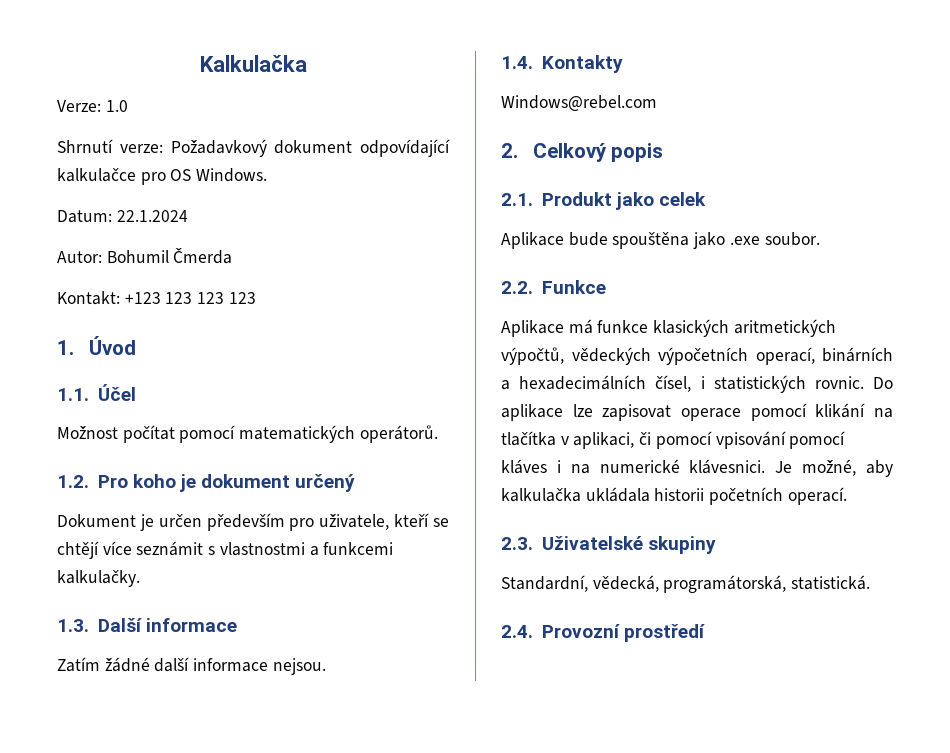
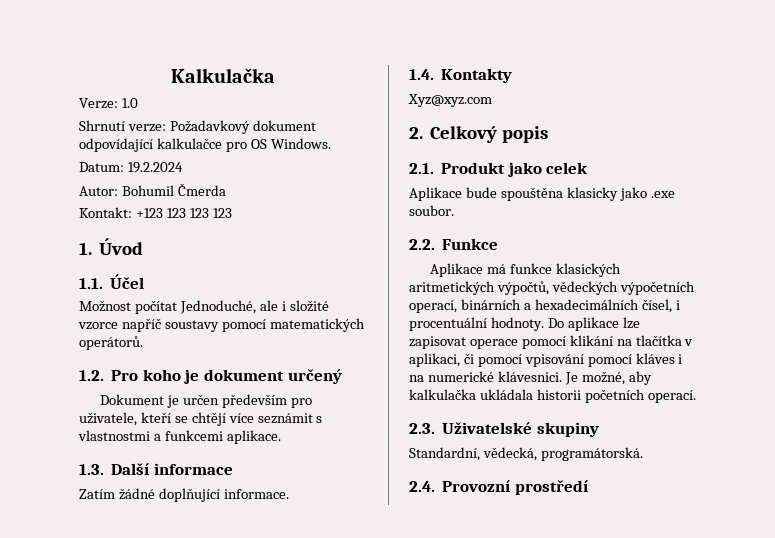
[116,210,188,222] 22.1.2024 -> [127,162,183,173] 19.2.2024
(175, 434) none -> [179,300,329,314] [78,318,219,332] Jednoduché, ale i složité vzorce napříč soustavy
[57,570,140,587] kalkulačky. -> [226,430,281,444] aplikace.
[154,657,326,675] další informace nejsou. -> [158,488,289,502] doplňující informace.
[501,95,657,111] Windows@rebel.com -> [408,94,492,107] Xyz@xyz.com
(690, 240) none -> [566,187,618,201] klasicky
[713,375,864,393] statistických rovnic. -> [409,317,544,331] procentuální hodnoty.
[663,575,871,593] programátorská, statistická. -> [540,447,643,461] programátorská.

